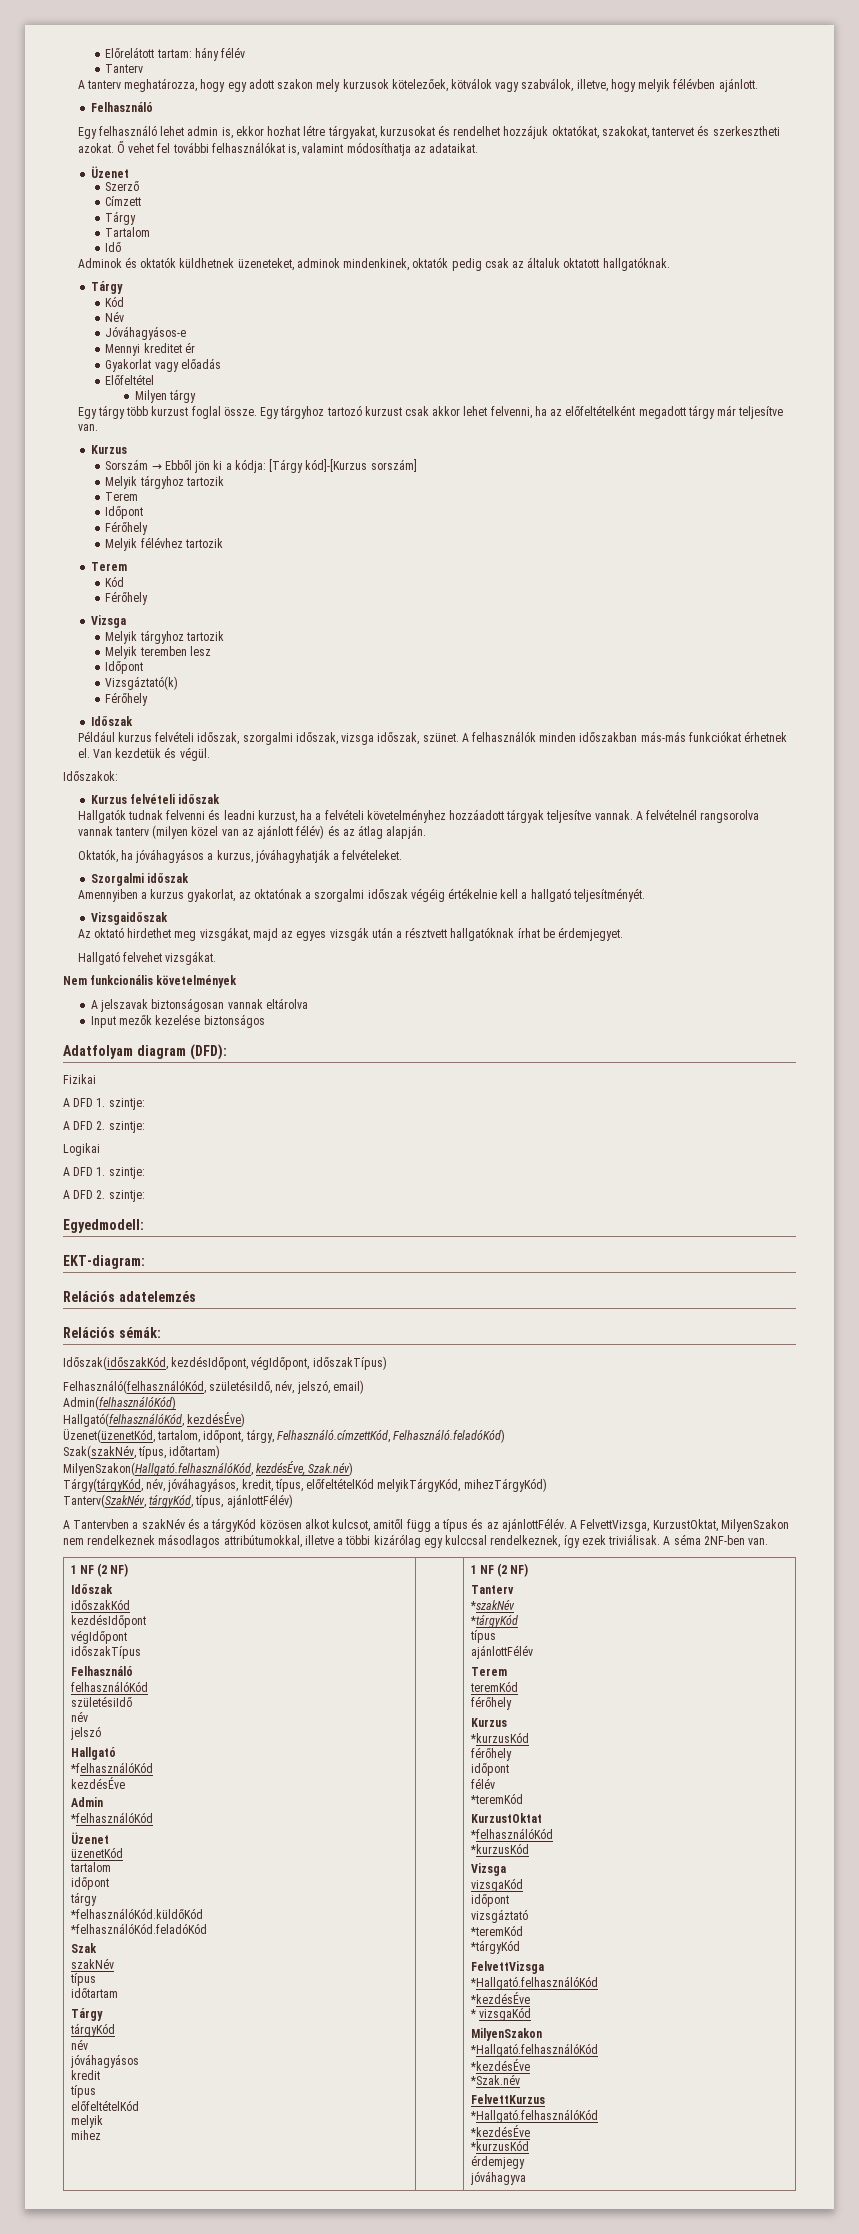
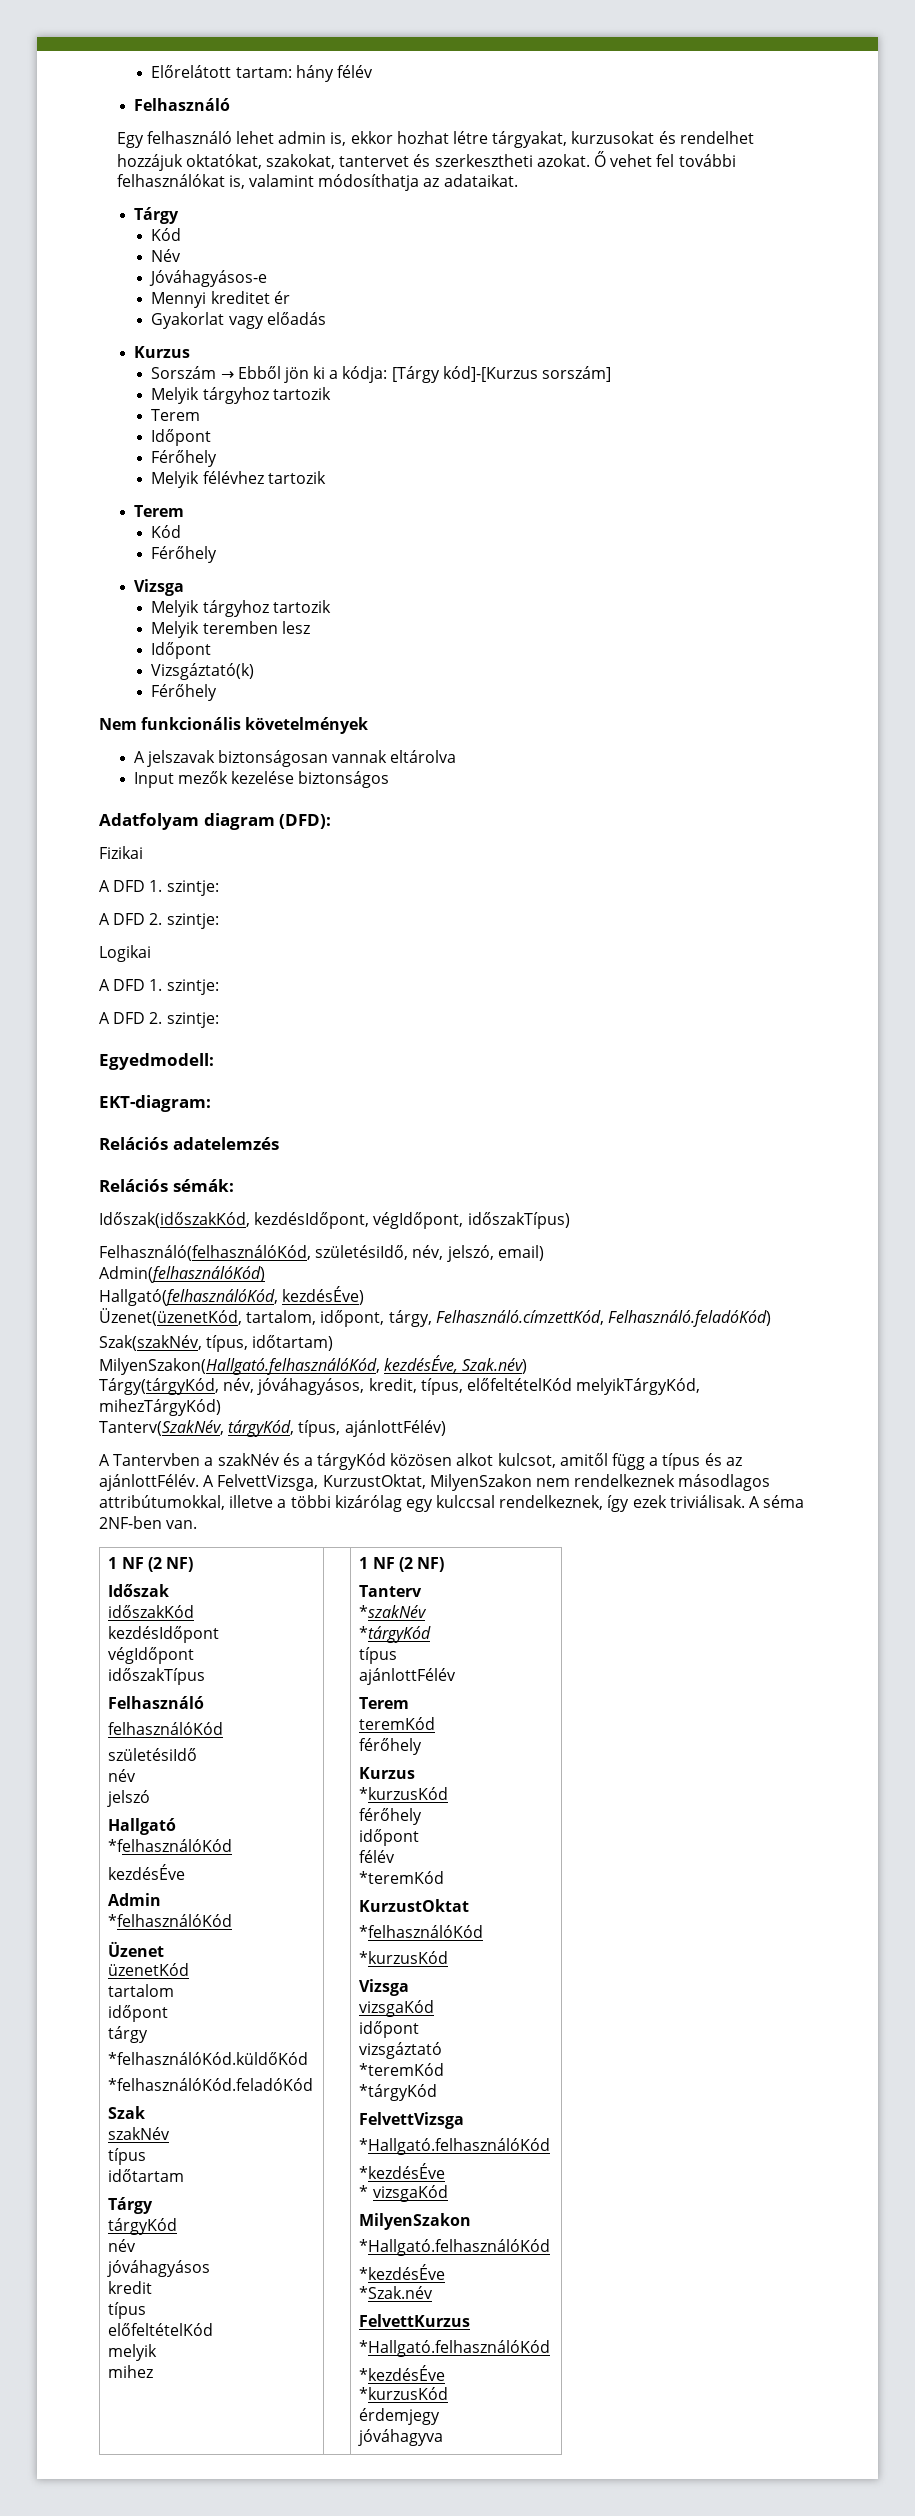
[105,64,144,73] [77,78,758,92] // Tanterv // A tanterv meghatározza, hogy egy adott szakon mely kurzusok kötelezőek, kötválok vagy szabválok, illetve, hogy melyik félévben ajánlott. -> (373, 71) none
[90,166,129,178] [105,181,140,191] [105,196,142,206] [105,211,137,225] [105,227,151,237] [105,242,122,252] [77,257,670,271] // Üzenet // Szerző // Címzett // Tárgy // Tartalom // Idő // Adminok és oktatók küldhetnek üzeneteket, adminok mindenkinek, oktatók pedig csak az általuk oktatott hallgatóknak. -> (518, 180) none
[105,374,155,385] [134,389,196,403] [77,405,784,419] [77,424,98,431] // Előfeltétel // Milyen tárgy // Egy tárgy több kurzust foglal össze. Egy tárgyhoz tartozó kurzust csak akkor lehet felvenni, ha az előfeltételként megadott tárgy már teljesítve van. -> (326, 318) none
[90,716,133,726] [77,731,788,745] [77,747,210,761] [63,771,118,781] [90,794,221,804] [77,809,760,823] [77,825,427,839] [77,849,403,863] [90,873,190,886] [77,888,645,902] [90,912,168,925] [77,927,624,941] [77,951,217,965] // Időszak // Például kurzus felvételi időszak, szorgalmi időszak, vizsga időszak, szünet. A felhasználók minden időszakban más-más funkciókat érhetnek el. Van kezdetük és végül. // Időszakok: // Kurzus felvételi időszak // Hallgatók tudnak felvenni és leadni kurzust, ha a felvételi követelményhez hozzáadott tárgyak teljesítve vannak. A felvételnél rangsorolva vannak tanterv (milyen közel van az ajánlott félév) és az átlag alapján. // Oktatók, ha jóváhagyásos a kurzus, jóváhagyhatják a felvételeket. // Szorgalmi időszak // Amennyiben a kurzus gyakorlat, az oktatónak a szorgalmi időszak végéig értékelnie kell a hallgató teljesítményét. // Vizsgaidőszak // Az oktató hirdethet meg vizsgákat, majd az egyes vizsgák után a résztvett hallgatóknak írhat be érdemjegyet. // Hallgató felvehet vizsgákat. -> (218, 692) none

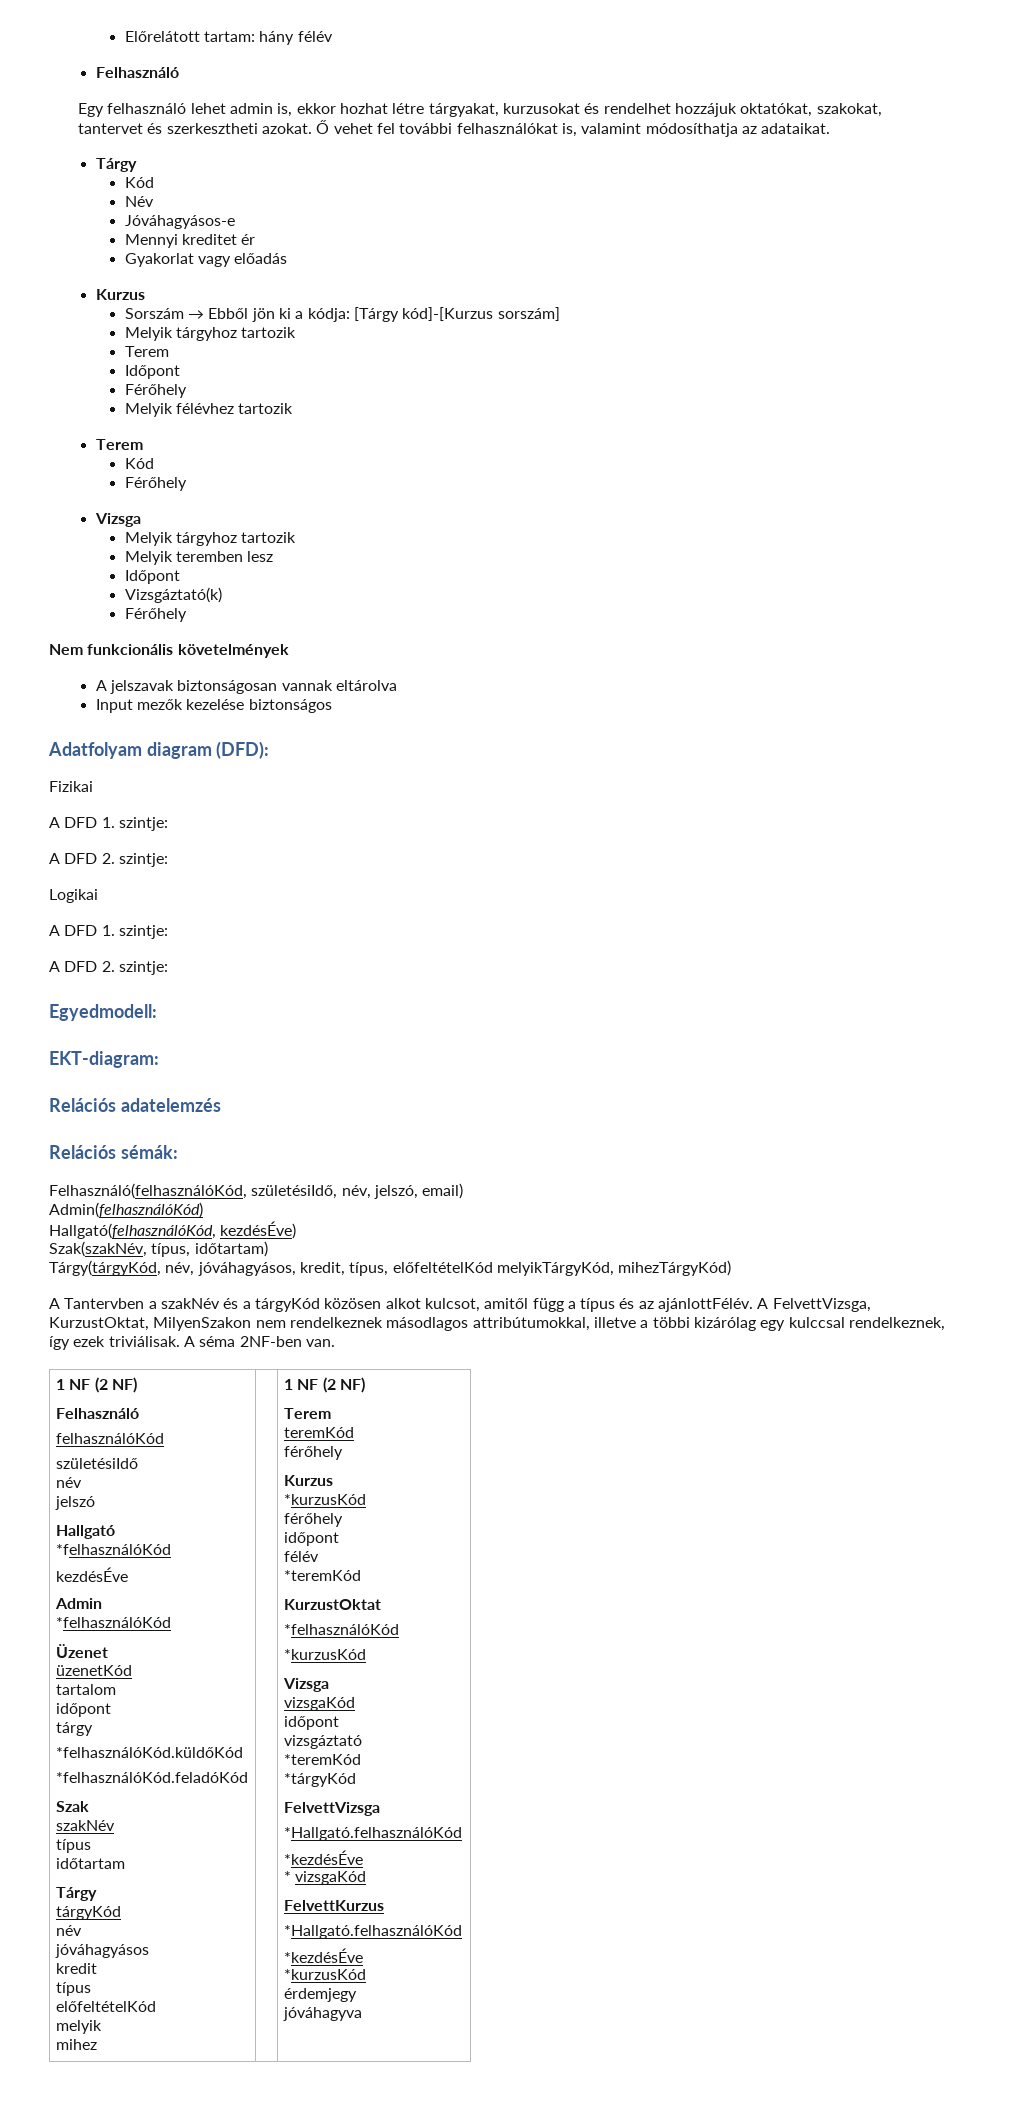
[99,1212,570,1229] // Időszak(időszakKód, kezdésIdőpont, végIdőpont, időszakTípus) -> (178, 1152) none
[99,1308,771,1327] // Üzenet(üzenetKód, tartalom, időpont, tárgy, Felhasználó.címzettKód, Felhasználó.feladóKód) -> (297, 1230) none
[99,1355,528,1375] // MilyenSzakon(Hallgató.felhasználóKód, kezdésÉve, Szak.név) -> (268, 1249) none
[99,1420,446,1437] // Tanterv(SzakNév, tárgyKód, típus, ajánlottFélév) -> (732, 1268) none
[108,1584,170,1597] [108,1605,195,1618] [108,1626,220,1643] [108,1647,195,1664] [108,1668,206,1685] // Időszak // időszakKód // kezdésIdőpont // végIdőpont // időszakTípus -> (137, 1385) none
[359,1585,423,1597] [359,1605,428,1618] [359,1626,432,1643] [359,1647,398,1664] [359,1668,457,1685] // Tanterv // *szakNév // *tárgyKód // típus // ajánlottFélév -> (365, 1385) none
[359,2213,472,2230] [359,2239,551,2256] [359,2264,446,2280] [359,2286,434,2299] // MilyenSzakon // *Hallgató.felhasználóKód // *kezdésÉve // *Szak.név -> (367, 1878) none

